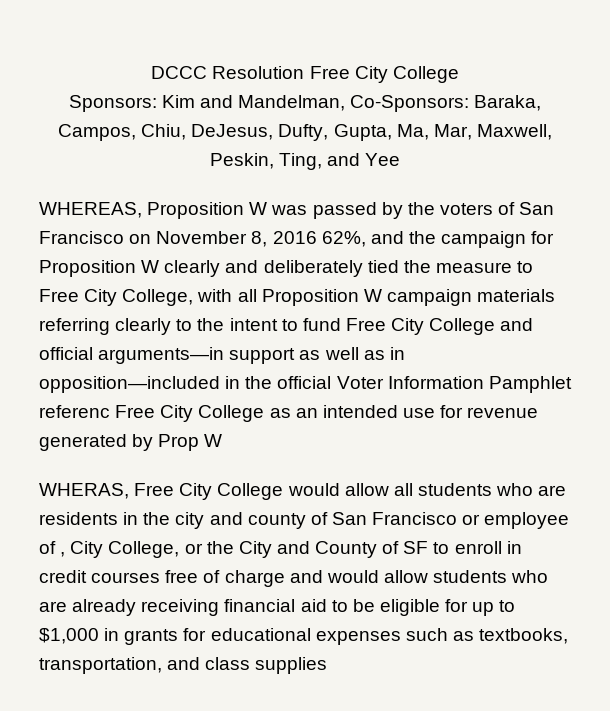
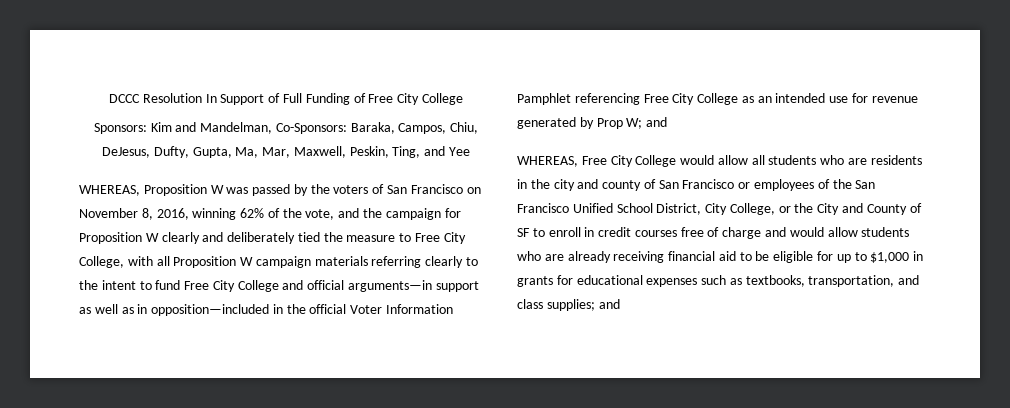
(305, 72) none -> [205,93,366,105] In Support of Full Funding of
[272,231,366,247] 2016 62%, -> [156,208,335,220] 2016, winning 62% of the vote,
[39,405,110,418] referenc -> [574,93,640,105] referencing
[204,434,223,447] [39,483,129,499] W // WHERAS, -> [626,117,668,129] [517,156,578,167] W; and // WHEREAS,
[484,512,570,529] [39,541,66,557] employee of , -> [754,179,876,191] [517,203,702,215] employees of the San Francisco Unified School District,
[255,657,328,674] supplies -> [546,299,620,311] supplies; and

